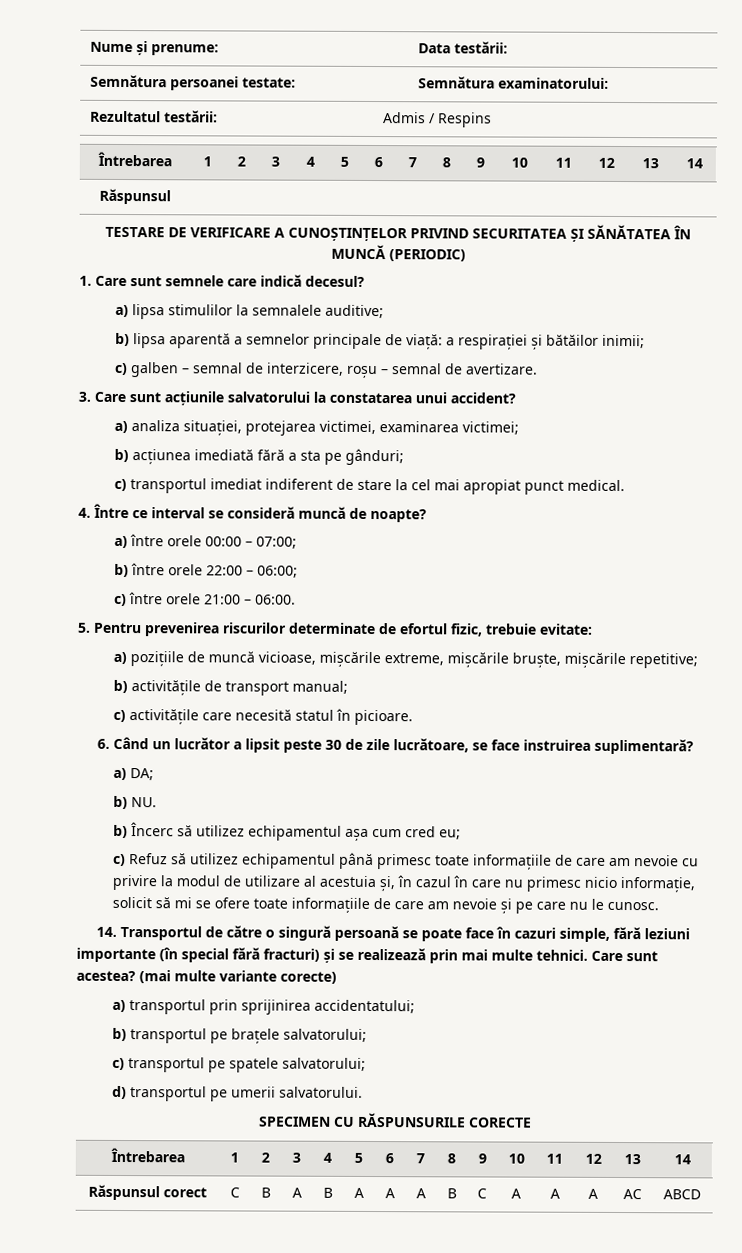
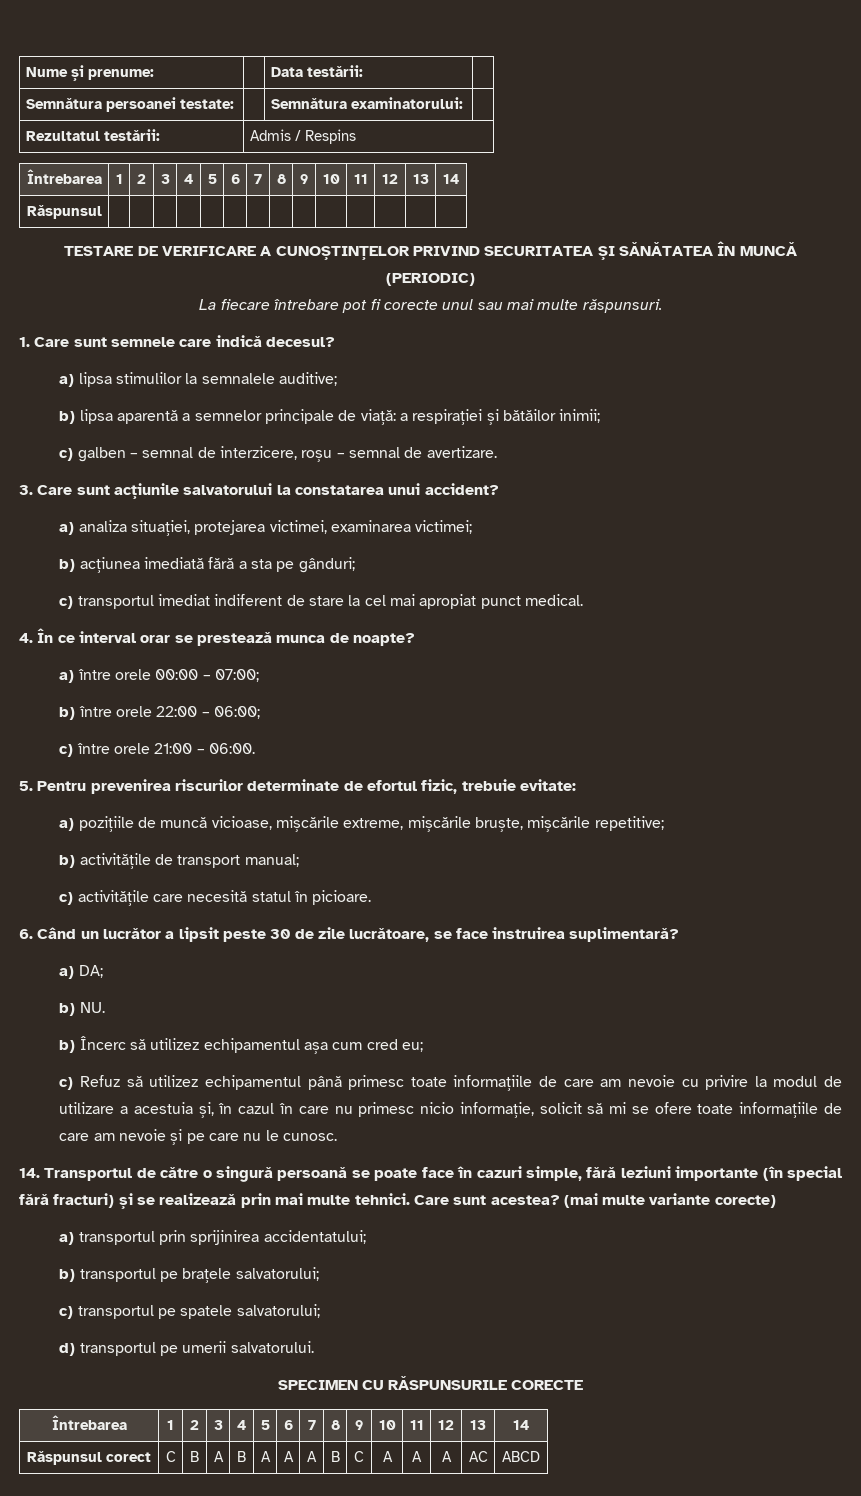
(466, 255) none -> [199,299,662,313] // La fiecare întrebare pot fi corecte unul sau mai multe răspunsuri.
[93,503,129,519] Între -> [37,628,54,643] În
[208,506,346,519] se consideră muncă -> [140,632,326,646] orar se prestează munca
[303,875,317,887] al -> [120,1106,129,1114] a

